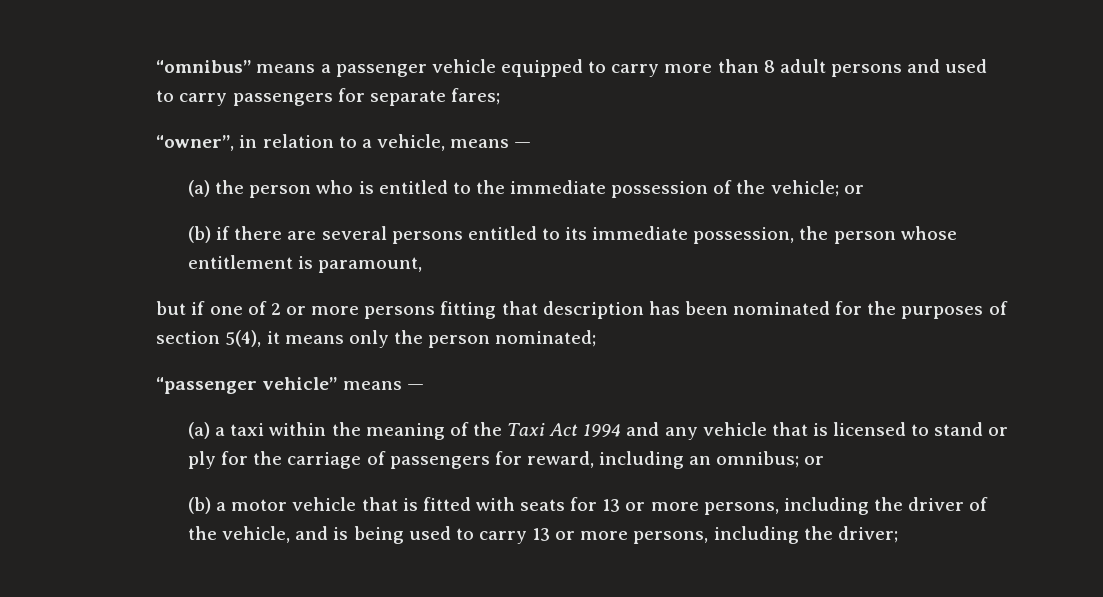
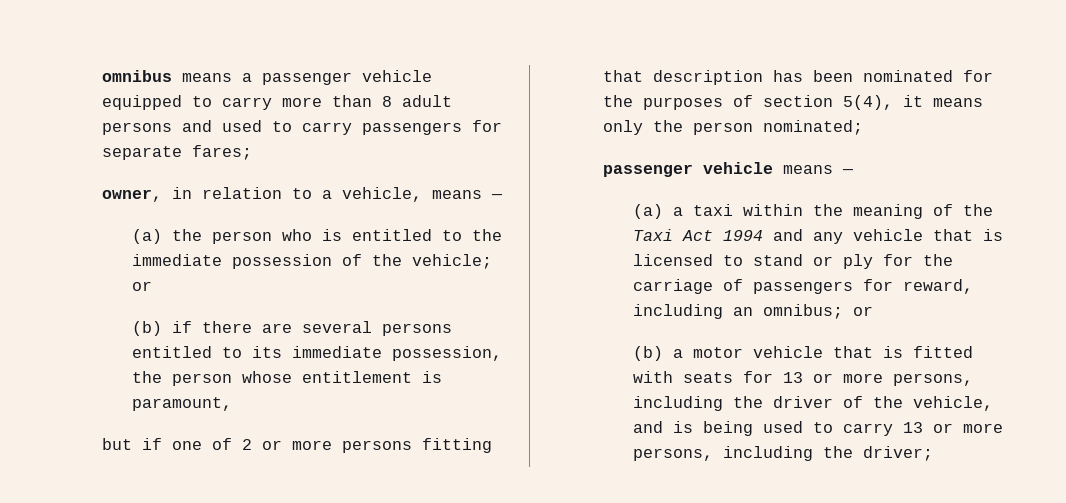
[156,60,252,73] “omnibus” -> [102,70,173,82] omnibus
[156,135,235,151] “owner”, -> [102,189,163,202] owner,
[156,377,338,394] “passenger vehicle” -> [603,162,774,177] passenger vehicle

